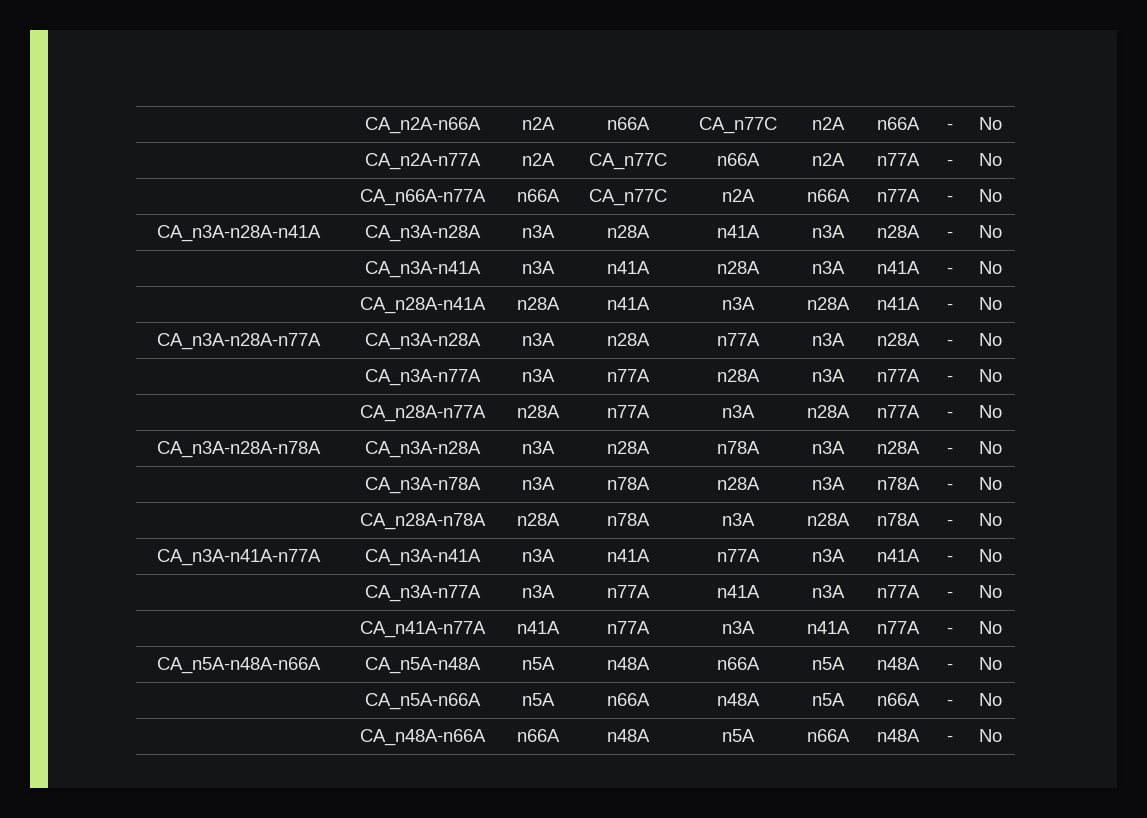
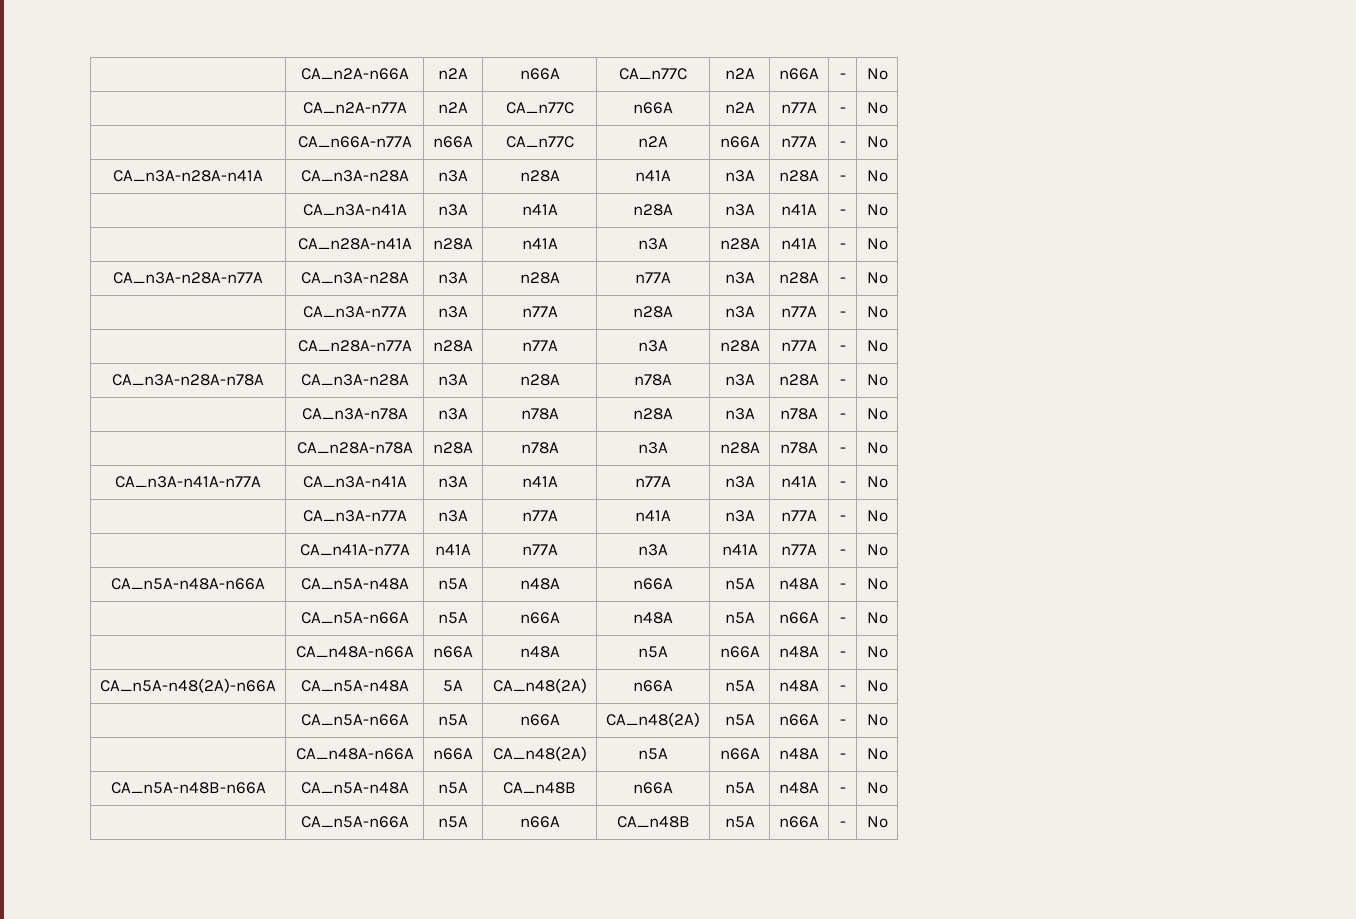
(1002, 735) none -> [100,678,276,693] [300,680,409,692] [443,680,463,692] [492,678,587,693] [633,680,673,692] [724,680,755,692] [779,680,819,692] [839,685,846,691] [866,680,888,692] [300,714,409,726] [438,714,468,726] [519,714,560,726] [606,712,700,727] [724,714,755,726] [779,714,819,726] [839,719,846,725] [866,714,888,726] [295,748,414,760] [433,748,473,760] [492,746,587,761] [638,748,668,760] [719,748,760,760] [779,748,819,760] [839,753,846,759] [866,748,888,760] [110,782,266,794] [300,782,409,794] [438,782,468,794] [503,782,576,794] [633,782,673,794] [724,782,755,794] [779,782,819,794] [839,787,846,793] [866,782,888,794] [300,816,409,828] [438,816,468,828] [519,816,560,828] [616,816,690,828] [724,816,755,828] [779,816,819,828] [839,821,846,827] [866,816,888,828] // CA_n5A-n48(2A)-n66A | CA_n5A-n48A | 5A | CA_n48(2A) | n66A | n5A | n48A | - | No // | CA_n5A-n66A | n5A | n66A | CA_n48(2A) | n5A | n66A | - | No // | CA_n48A-n66A | n66A | CA_n48(2A) | n5A | n66A | n48A | - | No // CA_n5A-n48B-n66A | CA_n5A-n48A | n5A | CA_n48B | n66A | n5A | n48A | - | No // | CA_n5A-n66A | n5A | n66A | CA_n48B | n5A | n66A | - | No

